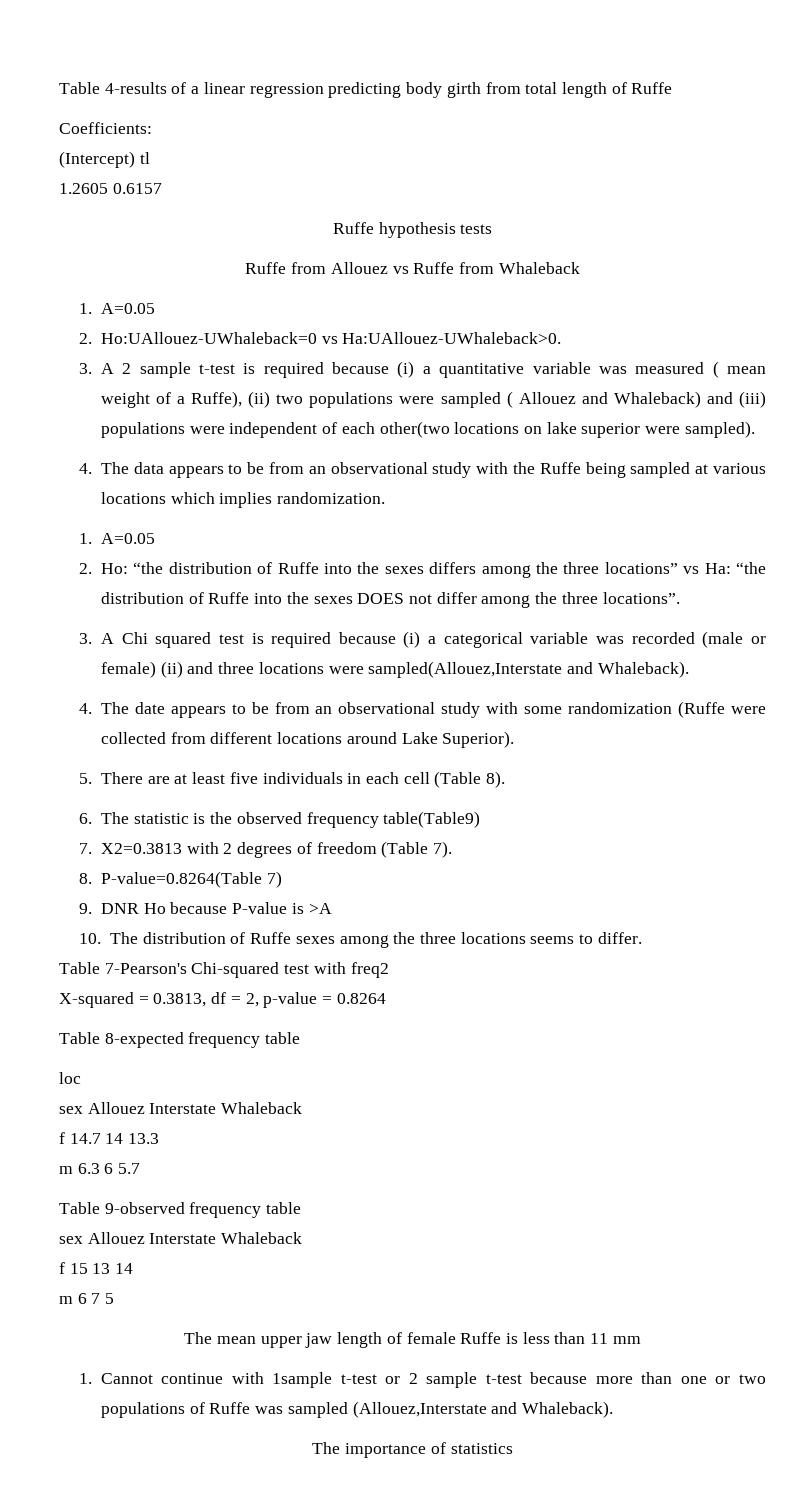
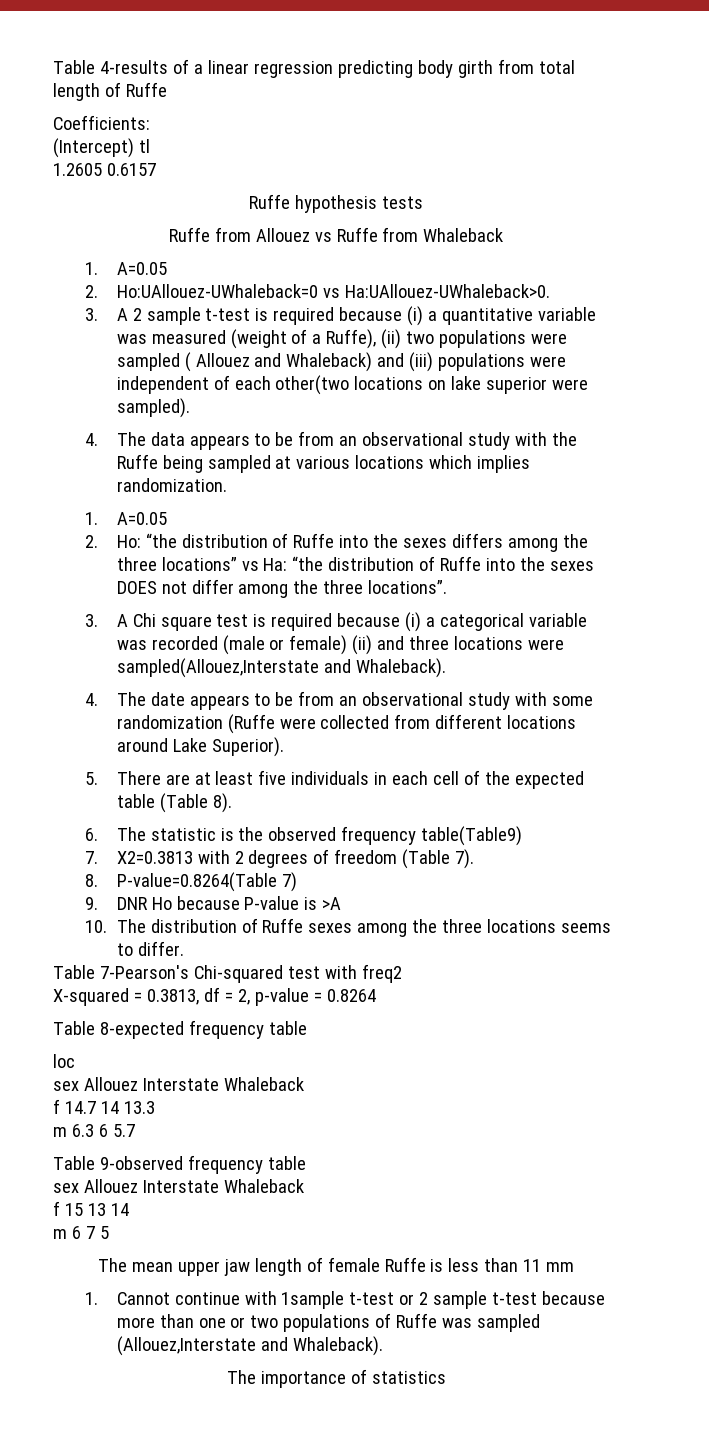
[712,361,766,378] [100,392,150,408] ( mean weight -> [230,329,287,349] (weight
[155,632,212,648] squared -> [160,616,212,631] square
(430, 778) none -> [464,770,585,789] [116,794,155,808] of the expected table

